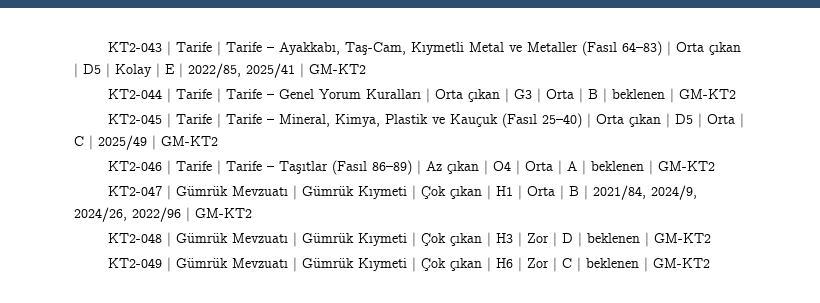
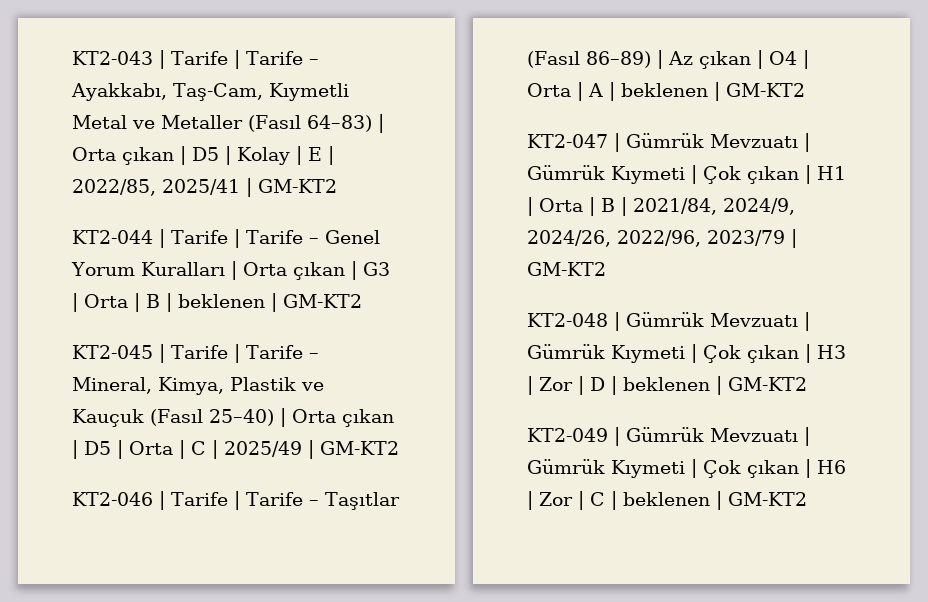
[132,207,181,222] 2022/96 -> [617,230,785,247] 2022/96, 2023/79

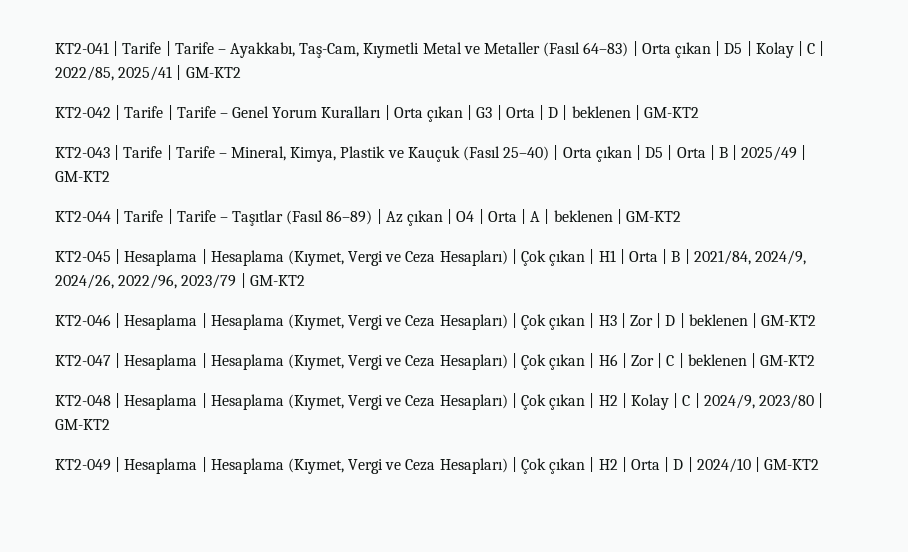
[72,51,153,65] KT2-043 -> [55,42,109,54] KT2-041
[308,147,322,161] E -> [807,43,816,54] C
[72,230,153,244] KT2-044 -> [55,107,111,118] KT2-042
[146,293,362,312] [72,345,153,359] B | beklenen | GM-KT2 // KT2-045 -> [548,105,699,120] [55,147,110,158] D | beklenen | GM-KT2 // KT2-043
[191,441,206,455] C -> [718,147,728,158] B
[72,492,153,506] KT2-046 -> [55,211,111,222] KT2-044
[527,133,810,152] [527,165,685,184] KT2-047 | Gümrük Mevzuatı | Gümrük Kıymeti -> [55,249,508,266] KT2-045 | Hesaplama | Hesaplama (Kıymet, Vergi ve Ceza Hesapları)
[527,312,810,331] [527,344,685,363] KT2-048 | Gümrük Mevzuatı | Gümrük Kıymeti -> [55,313,508,330] KT2-046 | Hesaplama | Hesaplama (Kıymet, Vergi ve Ceza Hesapları)
[527,427,810,446] [527,459,685,478] KT2-049 | Gümrük Mevzuatı | Gümrük Kıymeti -> [55,353,508,370] KT2-047 | Hesaplama | Hesaplama (Kıymet, Vergi ve Ceza Hesapları)
(807, 499) none -> [55,393,824,410] [55,419,110,430] [55,457,820,474] // KT2-048 | Hesaplama | Hesaplama (Kıymet, Vergi ve Ceza Hesapları) | Çok çıkan | H2 | Kolay | C | 2024/9, 2023/80 | GM-KT2 // KT2-049 | Hesaplama | Hesaplama (Kıymet, Vergi ve Ceza Hesapları) | Çok çıkan | H2 | Orta | D | 2024/10 | GM-KT2

